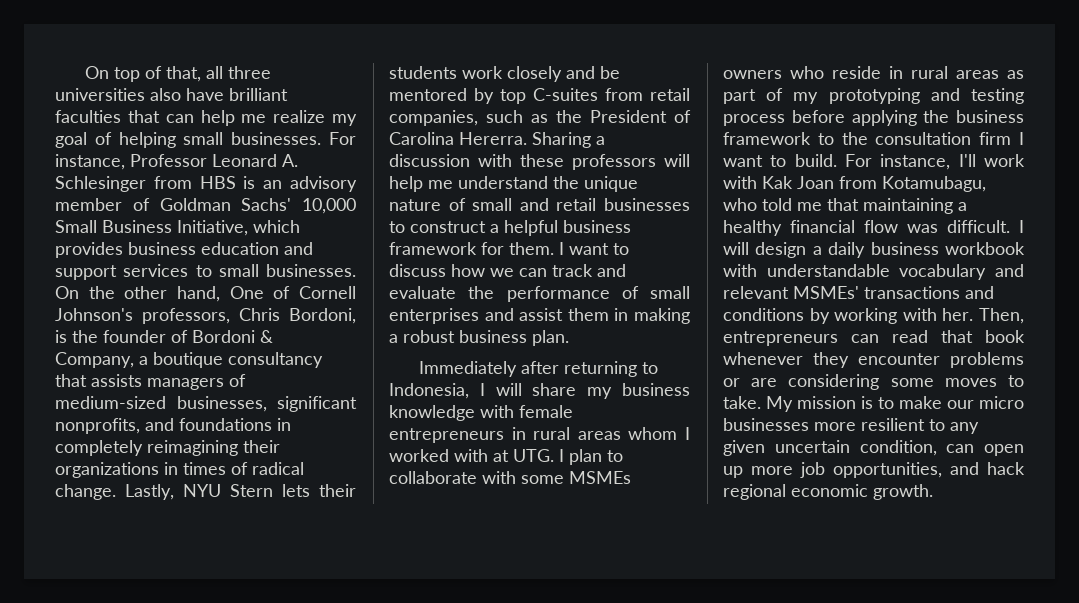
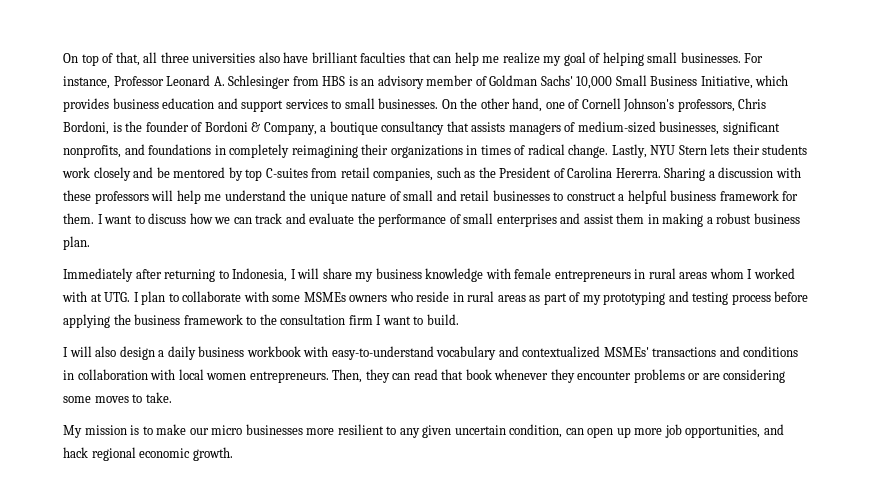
[229,286,264,299] One -> [545,102,565,109] one
[845,154,1025,170] [723,176,986,192] [723,198,967,214] [723,220,1024,236] [723,242,749,255] For instance, I'll work with Kak Joan from Kotamubagu, who told me that maintaining a healthy financial flow was difficult. I will -> [63,346,117,357] // I will also
[766,264,890,277] understandable -> [331,346,434,360] easy-to-understand
[723,286,789,299] relevant -> [522,346,601,358] contextualized
[809,308,1024,324] [723,331,838,346] by working with her. Then, entrepreneurs -> [63,369,390,383] in collaboration with local women entrepreneurs. Then, they
(761, 402) none -> (172, 397) //

